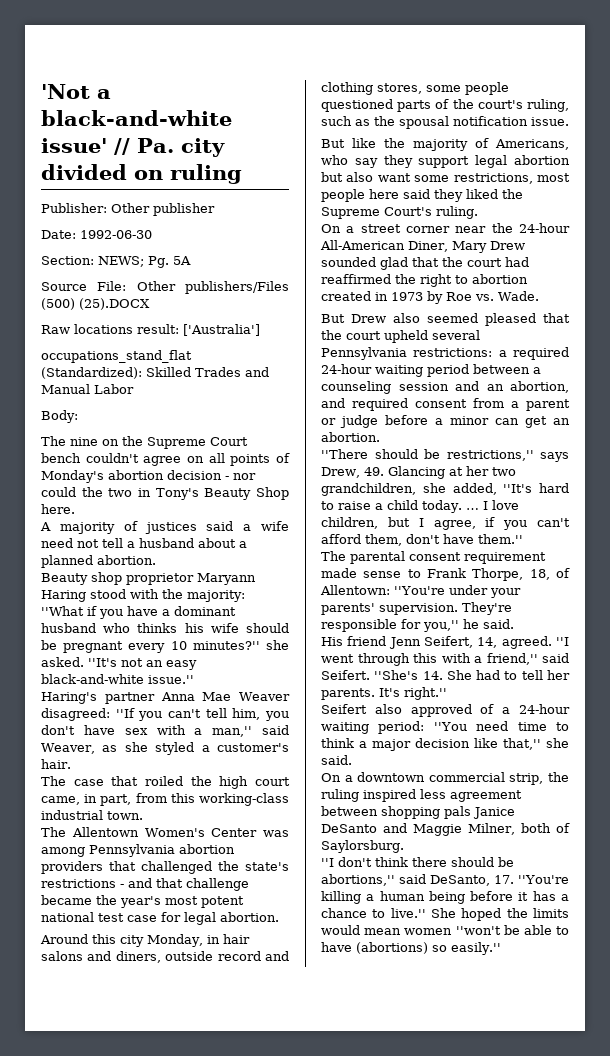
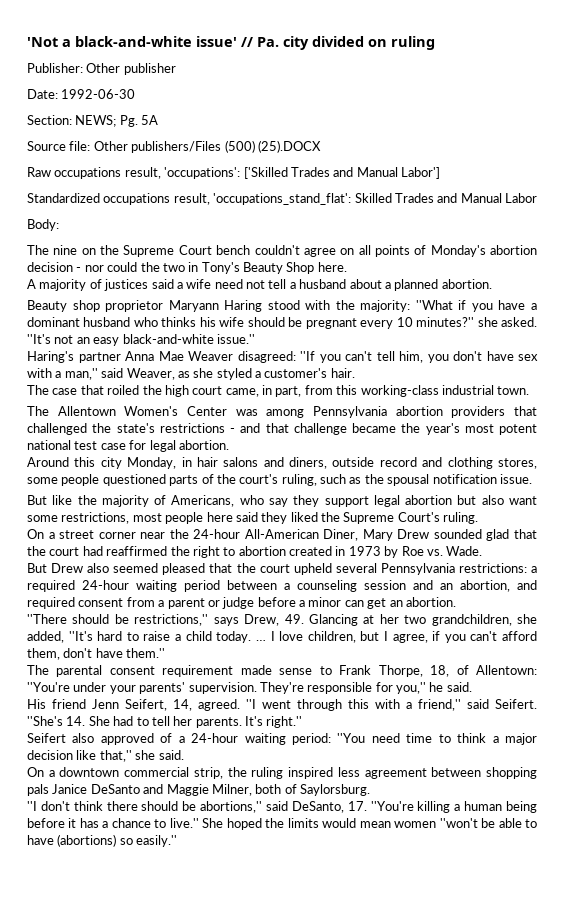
[97,281,127,291] File: -> [69,141,91,151] file:
[74,324,260,336] [41,350,192,363] [41,367,142,379] locations result: ['Australia'] // occupations_stand_flat (Standardized): -> [54,167,440,179] [27,193,352,205] occupations result, 'occupations': ['Skilled Trades and Manual Labor'] // Standardized occupations result, 'occupations_stand_flat':

